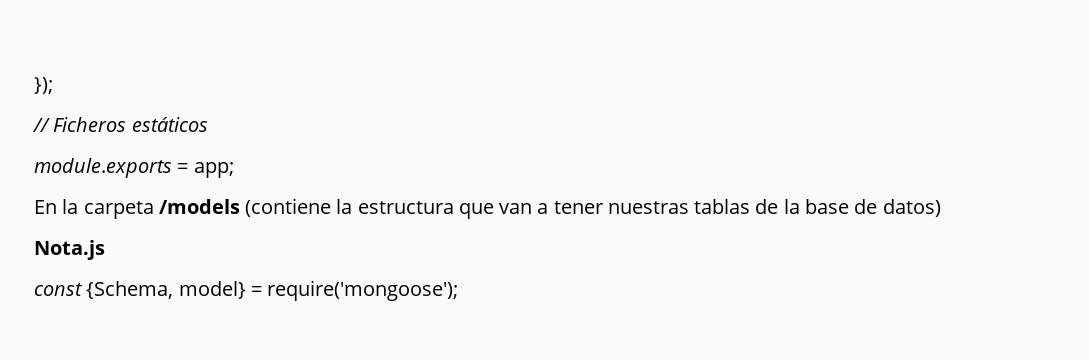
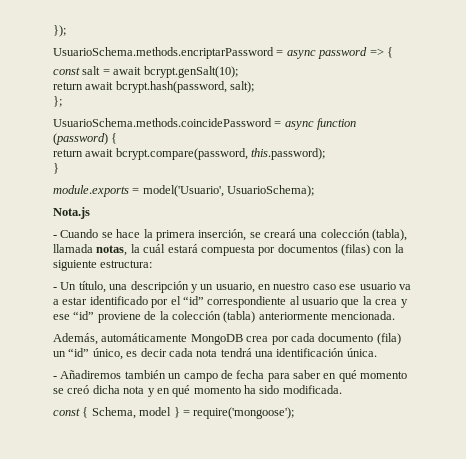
[33,117,208,132] [34,158,234,178] [34,198,941,219] [34,240,105,260] [34,281,246,299] // Ficheros estáticos // module.exports = app; // En la carpeta /models (contiene la estructura que van a tener nuestras tablas de la base de datos) // Nota.js // const {Schema, model} -> [53,47,393,59] [53,66,238,78] [53,81,255,93] [53,96,62,107] [53,118,357,130] [53,133,118,145] [53,148,326,160] [53,163,59,174] [53,185,315,197] [53,207,90,219] [53,229,408,241] [53,244,404,256] [53,260,153,271] [53,281,411,293] [53,296,408,308] [53,311,395,323] [53,333,401,345] [53,348,377,360] [53,370,408,382] [53,385,342,397] [53,407,180,419] UsuarioSchema.methods.encriptarPassword = async password => { // const salt = await bcrypt.genSalt(10); // return await bcrypt.hash(password, salt); // }; // UsuarioSchema.methods.coincidePassword = async function (password) { // return await bcrypt.compare(password, this.password); // } // module.exports = model('Usuario', UsuarioSchema); // Nota.js // - Cuando se hace la primera inserción, se creará una colección (tabla), llamada notas, la cuál estará compuesta por documentos (filas) con la siguiente estructura: // - Un título, una descripción y un usuario, en nuestro caso ese usuario va a estar identificado por el “id” correspondiente al usuario que la crea y ese “id” proviene de la colección (tabla) anteriormente mencionada. // Además, automáticamente MongoDB crea por cada documento (fila) un “id” único, es decir cada nota tendrá una identificación única. // - Añadiremos también un campo de fecha para saber en qué momento se creó dicha nota y en qué momento ha sido modificada. // const { Schema, model }

